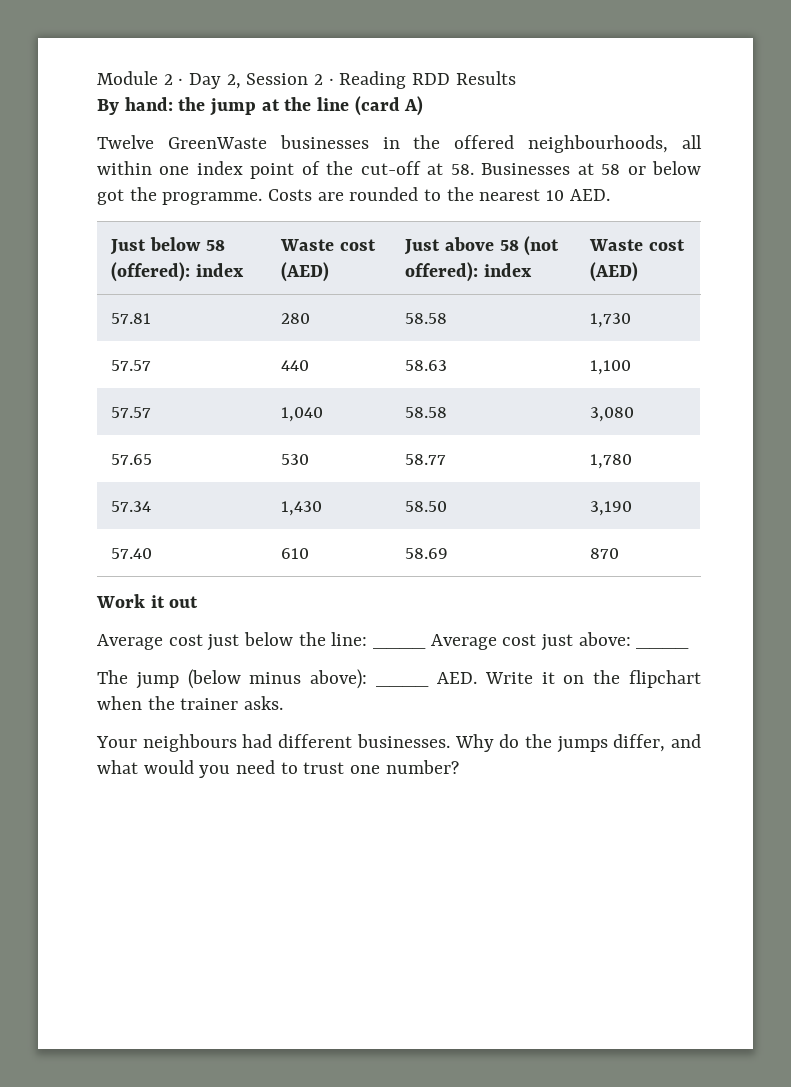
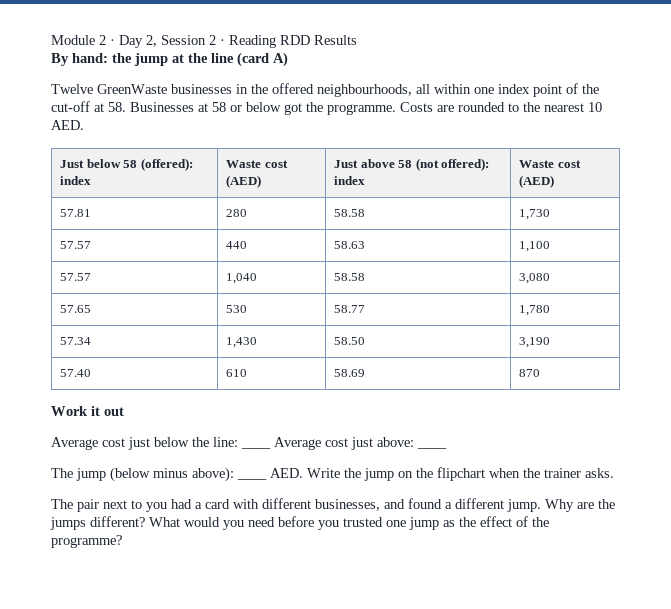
[541,672,555,684] it -> [344,468,394,481] the jump
[96,734,701,753] [97,760,459,778] Your neighbours had different businesses. Why do the jumps differ, and what would you need to trust one number? -> [51,498,615,512] [50,516,549,530] [51,535,122,548] The pair next to you had a card with different businesses, and found a different jump. Why are the jumps different? What would you need before you trusted one jump as the effect of the programme?

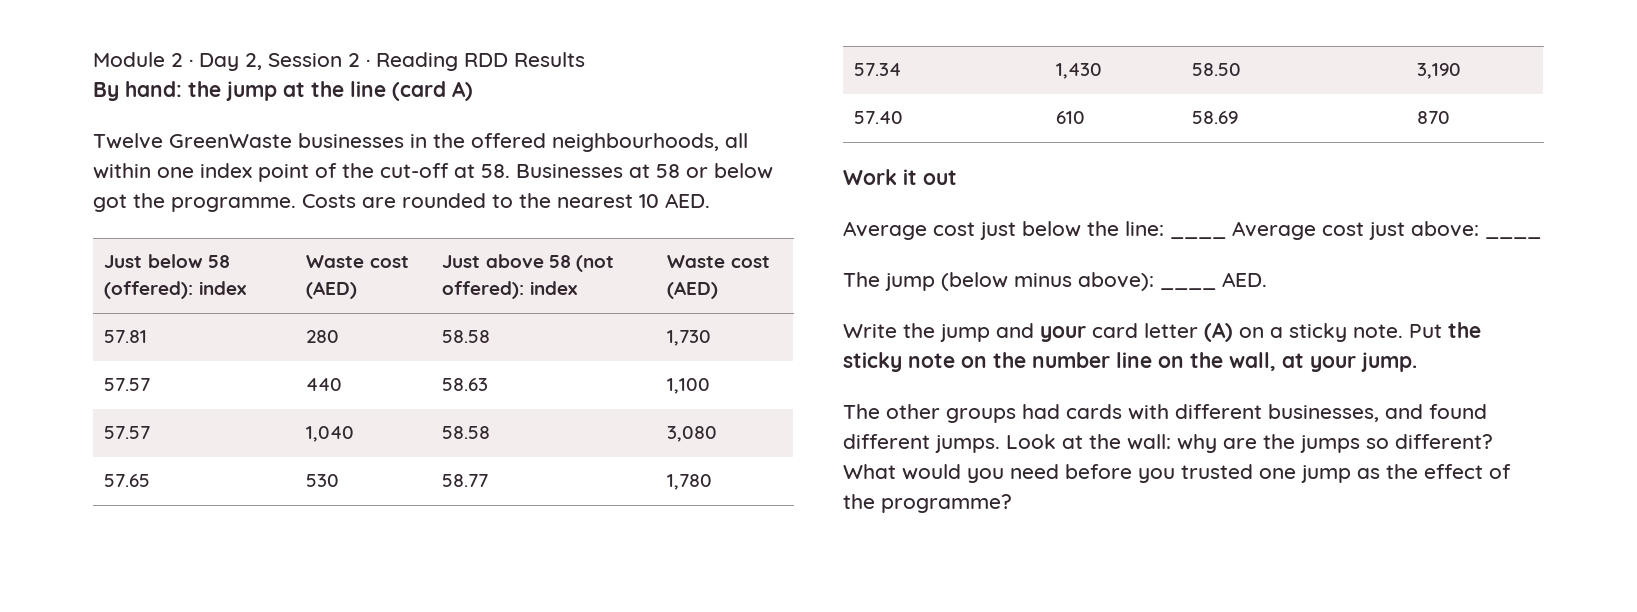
(303, 473) none -> (1267, 279) //
[398,467,614,481] [51,499,230,512] on the flipchart when the trainer asks. // The pair next to you had a card -> [996,322,1481,342] [843,352,1417,372] [843,404,1122,423] and your card letter (A) on a sticky note. Put the sticky note on the number line on the wall, at your jump. // The other groups had cards
[445,498,574,512] a different jump. Why -> [843,434,1217,453] different jumps. Look at the wall: why
(86, 523) none -> [1366,438,1389,449] so

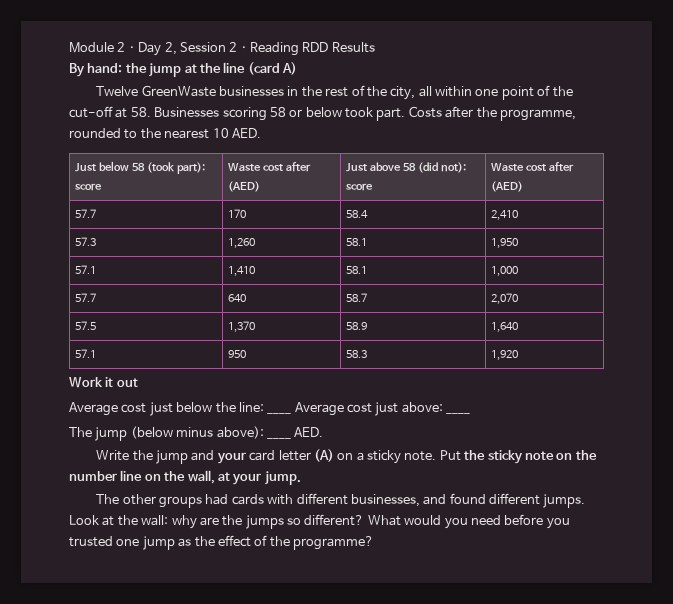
[471,133,719,152] offered neighbourhoods, -> [325,85,416,100] rest of the city,
[200,163,252,178] index -> (499, 92) none
[629,164,650,178] at -> [222,107,267,121] scoring
[93,193,396,212] got the programme. Costs are -> [345,106,576,121] took part. Costs after the programme,
[104,281,246,299] [306,255,409,268] (offered): index | Waste cost -> [146,162,205,174] [74,183,102,191] [227,162,311,172] (took part): score | Waste cost after
[575,255,614,272] [442,281,577,299] [667,255,770,268] (not offered): index | Waste cost -> [417,162,466,173] [345,183,373,191] [490,162,574,172] (did not): score | Waste cost after
[104,330,148,343] [306,330,340,343] [442,330,491,343] [667,330,712,346] [104,378,151,391] [306,378,343,391] [442,378,489,391] [667,378,711,394] [104,426,151,439] [306,426,355,442] [442,426,491,439] [667,426,718,442] [104,474,151,487] [306,474,340,487] [442,474,489,487] [667,474,713,490] [854,63,902,76] [1056,63,1103,79] [1192,63,1242,76] [1417,63,1462,79] [854,111,904,124] [1056,111,1086,124] [1192,111,1239,124] [1417,111,1451,124] 57.81 | 280 | 58.58 | 1,730 // 57.57 | 440 | 58.63 | 1,100 // 57.57 | 1,040 | 58.58 | 3,080 // 57.65 | 530 | 58.77 | 1,780 // 57.34 | 1,430 | 58.50 | 3,190 // 57.40 | 610 | 58.69 | 870 -> [74,209,96,218] [227,209,246,218] [345,210,368,218] [490,210,518,220] [74,237,96,246] [227,238,255,248] [345,238,367,246] [490,238,518,248] [74,265,96,274] [227,266,255,276] [345,266,367,274] [490,266,518,276] [74,293,96,302] [227,294,246,302] [345,293,367,302] [490,293,518,304] [74,321,96,330] [227,321,255,332] [345,322,367,330] [490,322,518,332] [74,349,96,358] [227,350,246,358] [345,350,367,358] [490,350,518,360] 57.7 | 170 | 58.4 | 2,410 // 57.3 | 1,260 | 58.1 | 1,950 // 57.1 | 1,410 | 58.1 | 1,000 // 57.7 | 640 | 58.7 | 2,070 // 57.5 | 1,370 | 58.9 | 1,640 // 57.1 | 950 | 58.3 | 1,920

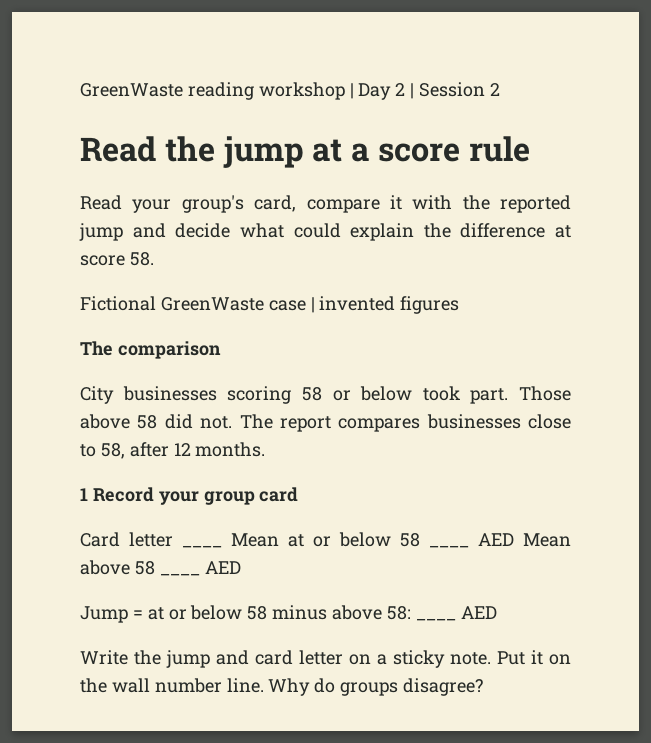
[69,42,375,56] [69,62,297,77] [96,85,573,100] [69,106,220,118] Module 2 · Day 2, Session 2 · Reading RDD Results // By hand: the jump at the line (card A) // Twelve GreenWaste businesses in the rest of the city, all within one point of the cut-off at 58. Businesses -> [80,82,500,100] [80,136,530,168] [80,195,571,213] [79,223,571,241] [80,252,154,266] [80,296,460,314] [80,341,221,359] [80,386,217,404] GreenWaste reading workshop | Day 2 | Session 2 // Read the jump at a score rule // Read your group's card, compare it with the reported jump and decide what could explain the difference at score 58. // Fictional GreenWaste case | invented figures // The comparison // City businesses
[408,106,576,121] [69,128,261,139] [74,161,205,174] [74,183,102,191] [227,162,311,172] [227,181,260,192] [345,162,466,173] [345,183,373,191] [490,162,574,172] [490,181,523,192] [74,209,96,218] [227,209,246,218] [345,210,368,218] [490,210,518,220] [74,237,96,246] [227,238,255,248] [345,238,367,246] [490,238,518,248] [74,265,96,274] [227,266,255,276] [345,266,367,274] [490,266,518,276] [74,293,96,302] [227,294,246,302] [345,293,367,302] [490,293,518,304] [74,321,96,330] [227,321,255,332] [345,322,367,330] [490,322,518,332] [74,349,96,358] [227,350,246,358] [345,350,367,358] [490,350,518,360] [69,377,138,388] [69,402,264,416] [267,402,471,416] [69,426,291,441] [294,427,324,437] Costs after the programme, rounded to the nearest 10 AED. // Just below 58 (took part): score | Waste cost after (AED) | Just above 58 (did not): score | Waste cost after (AED) // 57.7 | 170 | 58.4 | 2,410 // 57.3 | 1,260 | 58.1 | 1,950 // 57.1 | 1,410 | 58.1 | 1,000 // 57.7 | 640 | 58.7 | 2,070 // 57.5 | 1,370 | 58.9 | 1,640 // 57.1 | 950 | 58.3 | 1,920 // Work it out // Average cost just below the line: ____ Average cost just above: ____ // The jump (below minus above): ____ AED. -> [519,386,571,401] [80,414,571,432] [80,442,266,459] [80,487,299,505] [80,532,469,548] [478,533,571,547] [80,560,200,576] [204,561,241,574] [80,605,456,623] [460,606,497,619] Those above 58 did not. The report compares businesses close to 58, after 12 months. // 1 Record your group card // Card letter ____ Mean at or below 58 ____ AED Mean above 58 ____ AED // Jump = at or below 58 minus above 58: ____ AED
[216,452,246,464] your -> (249, 657) none
[313,449,334,462] (A) -> (343, 657) none
[464,450,597,464] [69,470,301,485] [96,493,586,508] [69,514,570,529] [69,535,374,550] the sticky note on the number line on the wall, at your jump. // The other groups had cards with different businesses, and found different jumps. Look at the wall: why are the jumps so different? What would you need before you trusted one jump as the effect of the programme? -> [531,650,571,665] [80,678,484,696] it on the wall number line. Why do groups disagree?

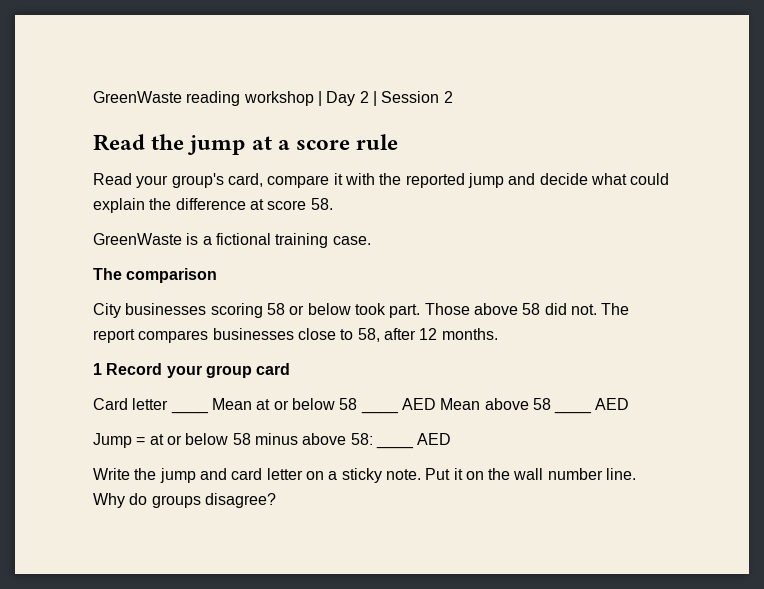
[80,296,460,314] Fictional GreenWaste case | invented figures -> [93,233,371,248] GreenWaste is a fictional training case.

